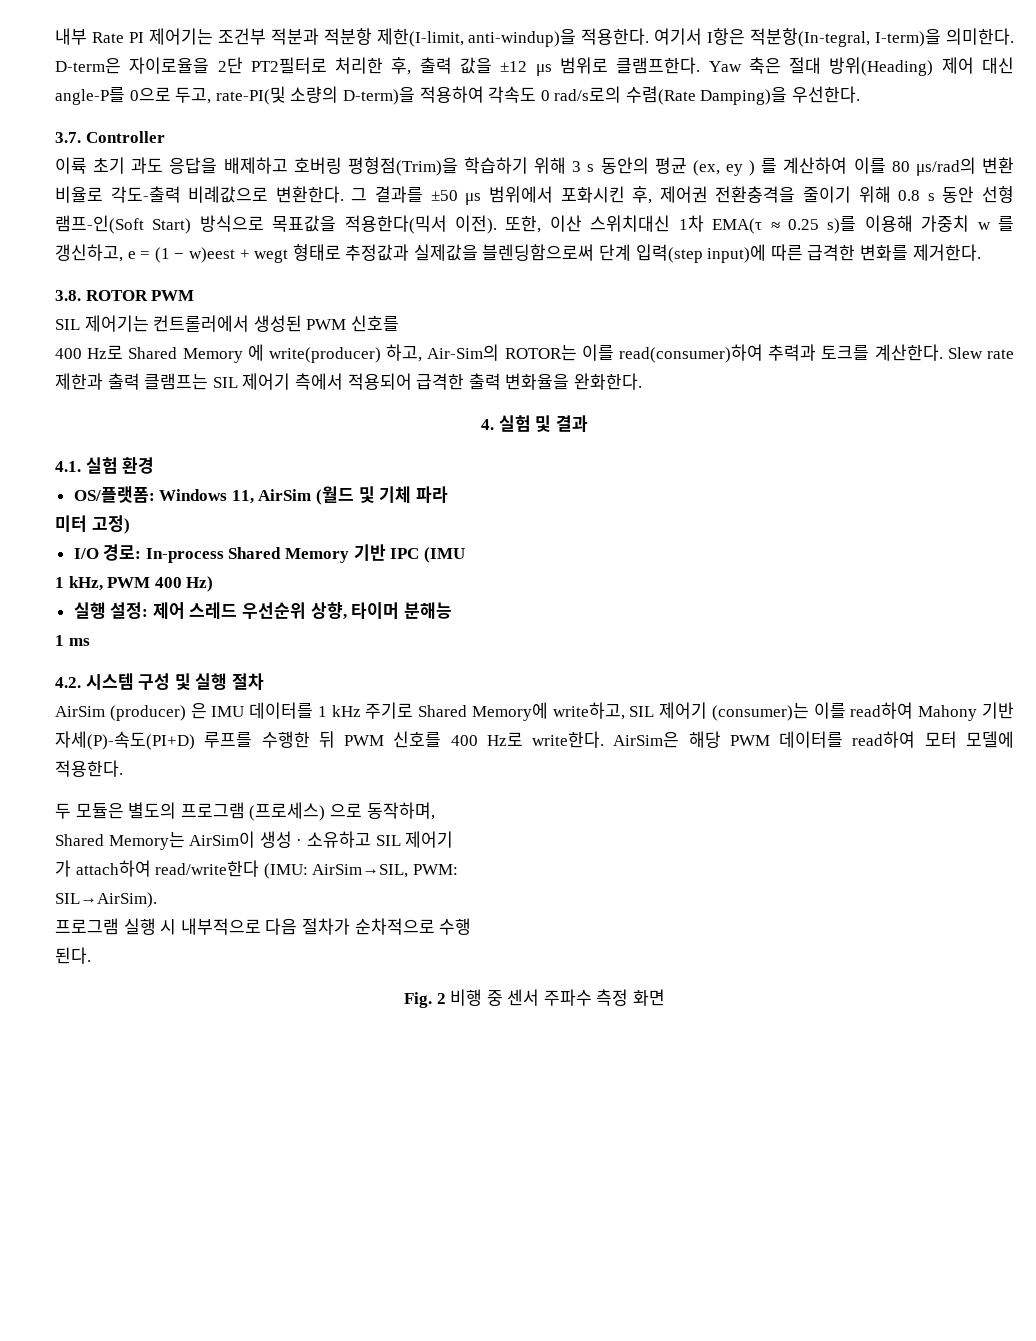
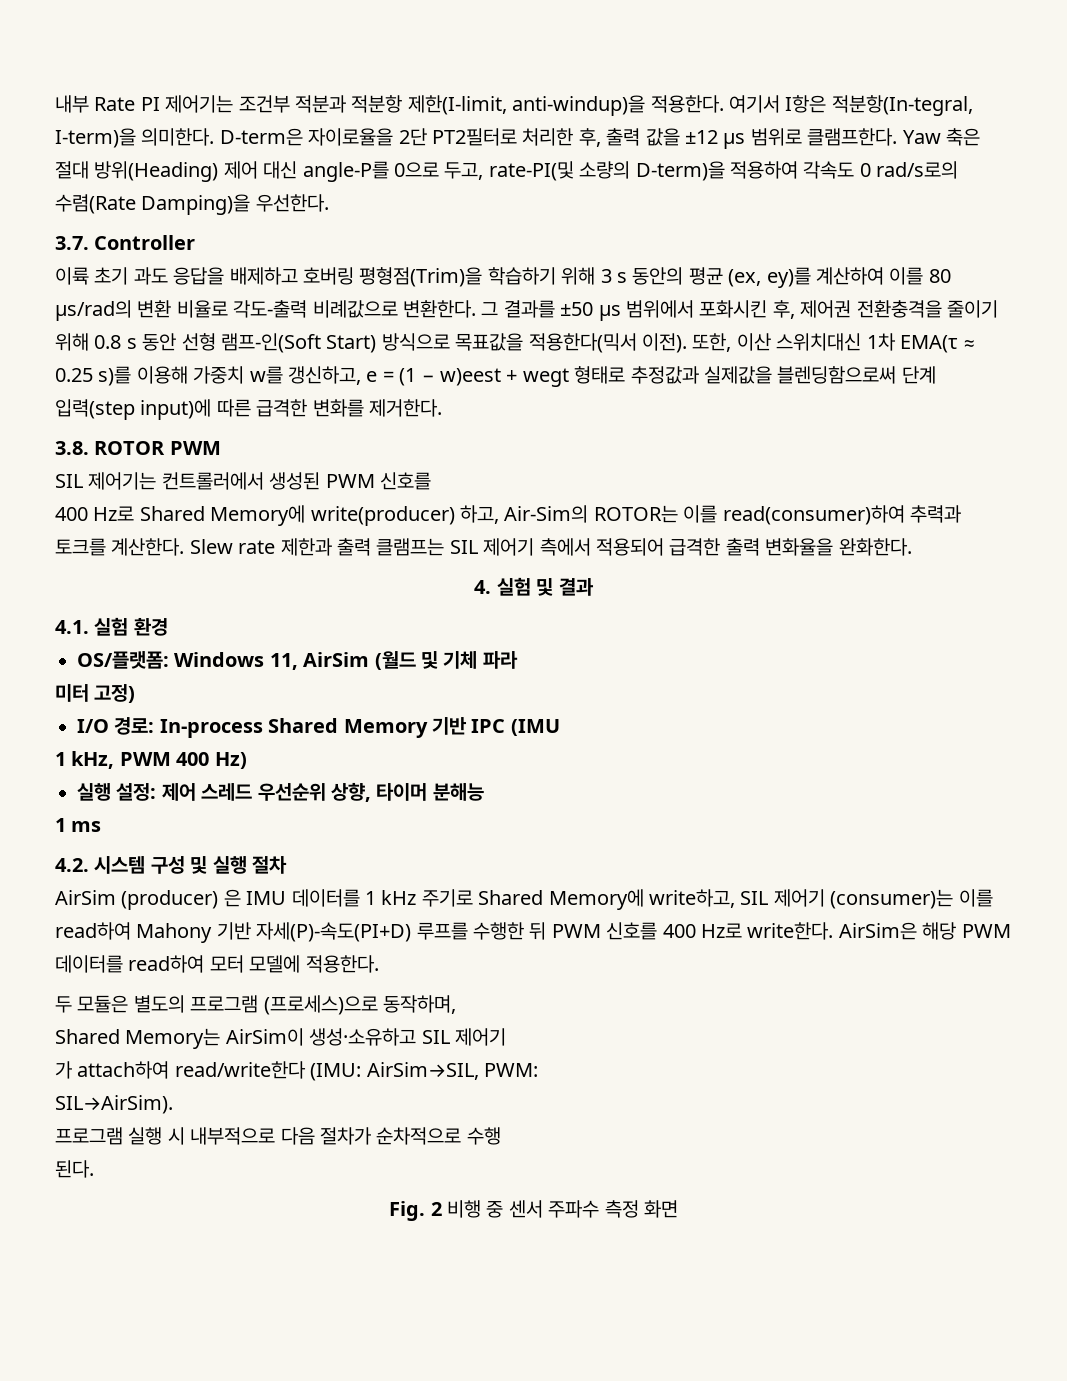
[725,158,778,176] ey ) 를 -> [766,267,811,288] ey)를
[977,216,1014,232] w 를 -> [249,366,283,384] w를
[182,344,264,363] Memory 에 -> [210,505,306,526] Memory에
[249,802,362,821] (프로세스) 으로 -> [263,995,378,1015] (프로세스)으로
[259,831,371,848] 생성 · 소유하고 -> [309,1028,417,1046] 생성·소유하고

